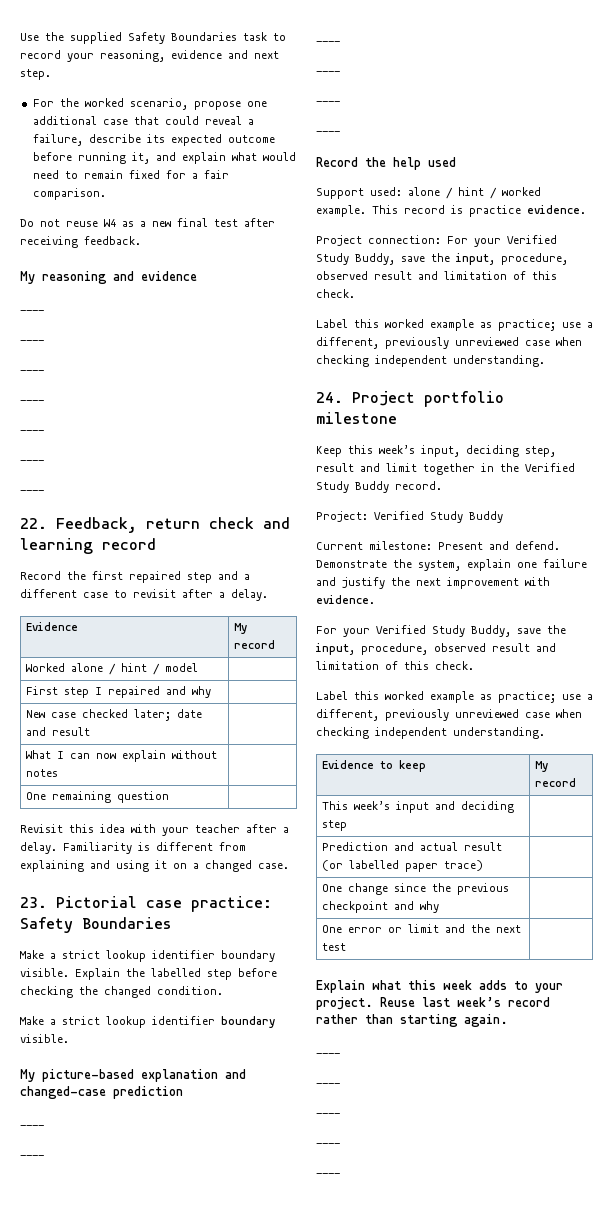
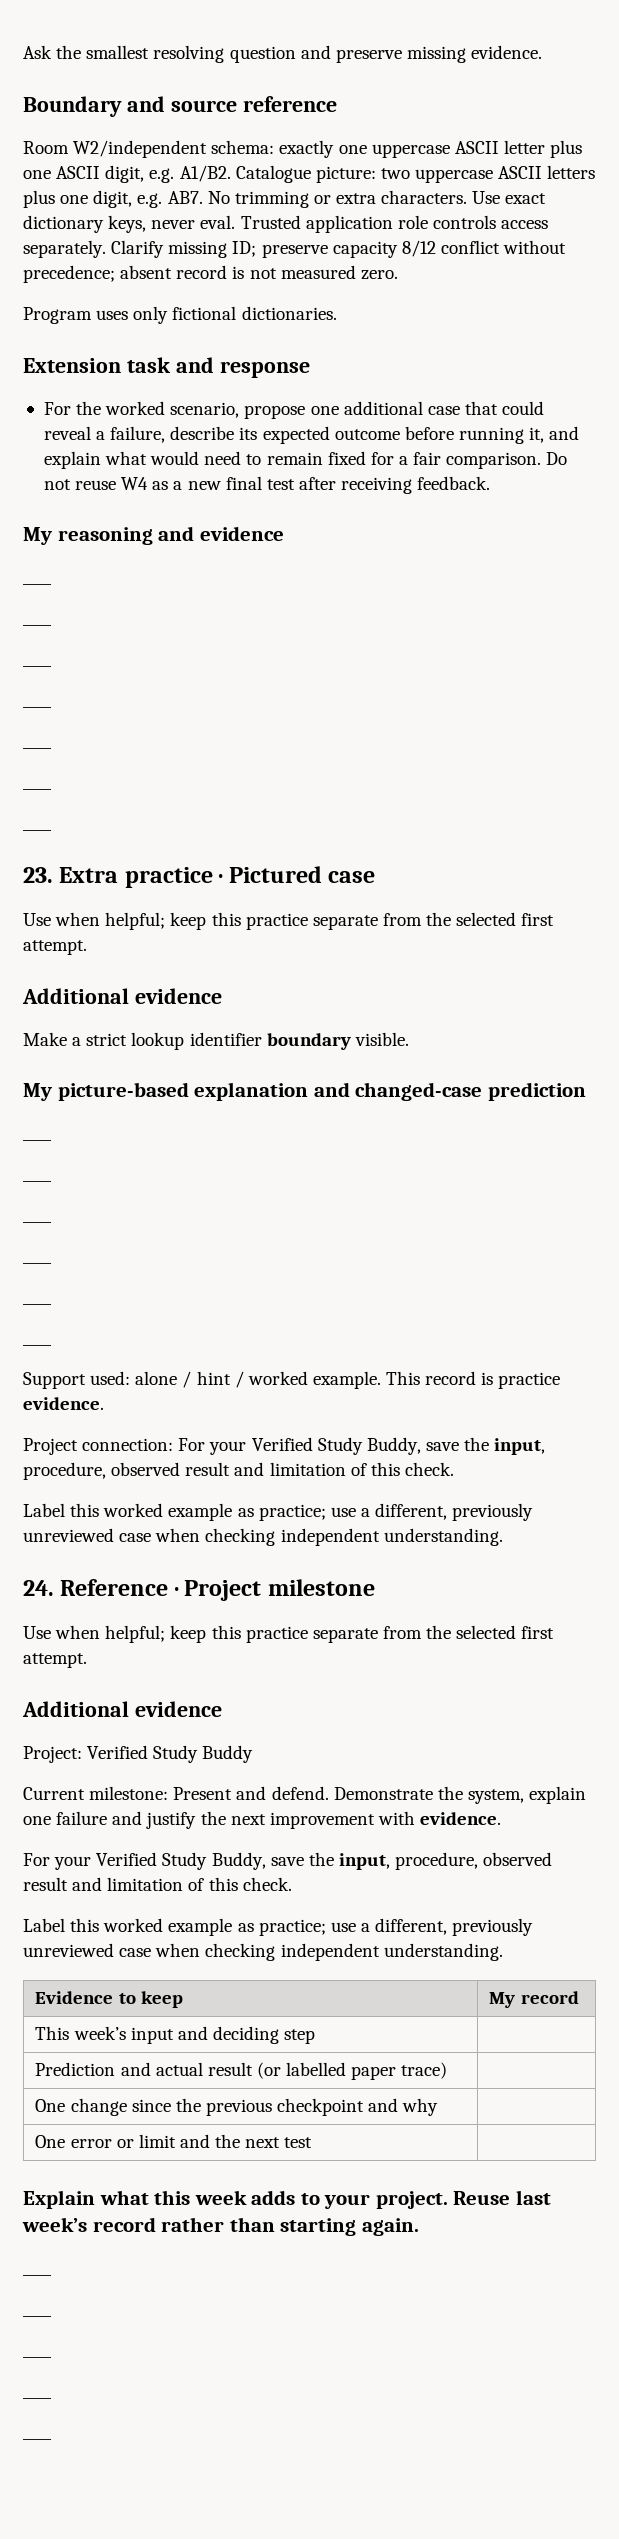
[20,32,286,44] [20,50,279,62] [20,69,51,80] Use the supplied Safety Boundaries task to record your reasoning, evidence and next step. -> [23,45,543,63] [23,96,337,117] [23,140,583,158] [23,165,596,183] [23,190,547,208] [23,215,549,233] [23,240,567,258] [23,265,398,283] [23,306,337,324] [23,357,310,378] Ask the smallest resolving question and preserve missing evidence. // Boundary and source reference // Room W2/independent schema: exactly one uppercase ASCII letter plus one ASCII digit, e.g. A1/B2. Catalogue picture: two uppercase ASCII letters plus one digit, e.g. AB7. No trimming or extra characters. Use exact dictionary keys, never eval. Trusted application role controls access separately. Clarify missing ID; preserve capacity 8/12 conflict without precedence; absent record is not measured zero. // Program uses only fictional dictionaries. // Extension task and response
(106, 194) // -> (542, 460) none
[20,517,290,533] [20,538,156,554] [20,571,250,583] [20,589,268,601] [26,622,79,631] [234,623,248,634] [234,640,276,649] [26,663,199,675] [26,686,212,698] [26,709,203,721] [26,727,91,736] [26,750,218,762] [26,769,59,777] [26,791,170,803] [20,824,289,836] [20,842,246,854] [20,860,289,872] [20,896,272,912] [20,917,172,933] [20,950,275,962] [20,968,277,980] [20,986,223,998] 22. Feedback, return check and learning record // Record the first repaired step and a different case to revisit after a delay. // Evidence | My record // Worked alone / hint / model | // First step I repaired and why | // New case checked later; date and result | // What I can now explain without notes | // One remaining question | // Revisit this idea with your teacher after a delay. Familiarity is different from explaining and using it on a changed case. // 23. Pictorial case practice: Safety Boundaries // Make a strict lookup identifier boundary visible. Explain the labelled step before checking the changed condition. -> [23,866,376,888] [23,912,555,930] [23,940,87,955] [22,988,222,1004] 23. Extra practice · Pictured case // Use when helpful; keep this practice separate from the selected first attempt. // Additional evidence
[316,157,456,170] // Record the help used -> (52, 1345) none
[352,391,504,407] [316,412,397,424] [316,445,556,457] [316,463,575,475] [316,481,442,493] Project portfolio milestone // Keep this week’s input, deciding step, result and limit together in the Verified Study Buddy record. -> [60,1579,375,1601] [23,1625,555,1643] [23,1653,87,1668] [22,1701,222,1717] Reference · Project milestone // Use when helpful; keep this practice separate from the selected first attempt. // Additional evidence

